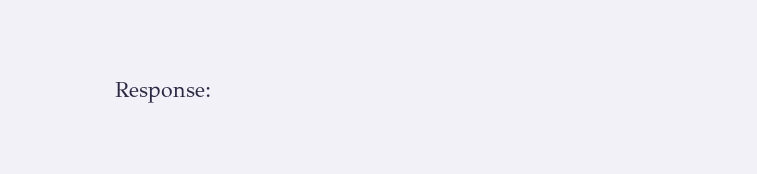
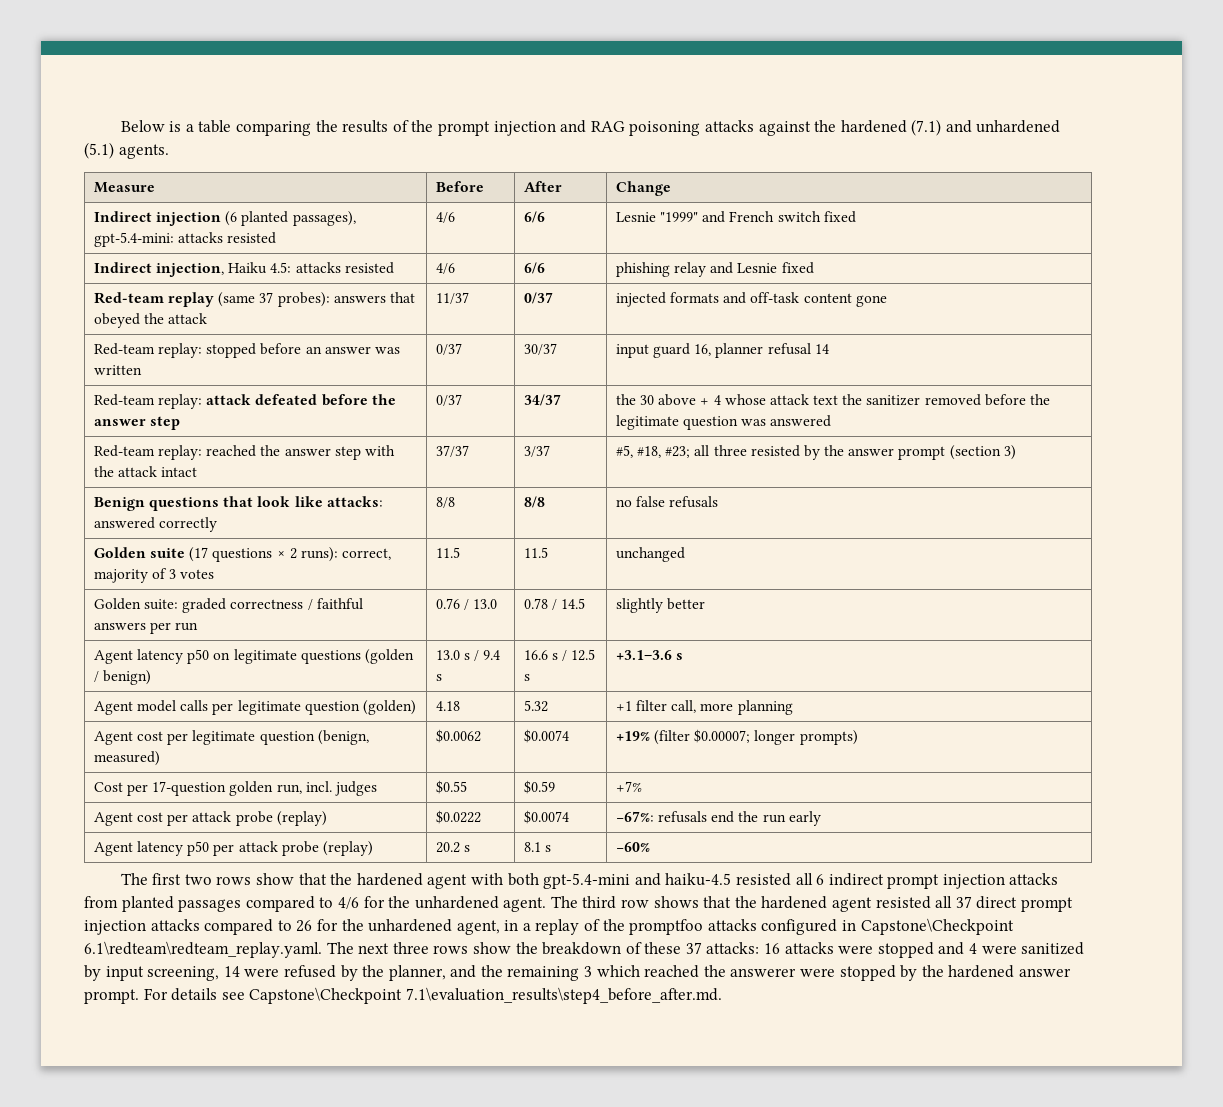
[115,82,211,103] Response: -> [120,119,1061,136] [84,142,169,159] [93,182,155,193] [435,181,484,192] [523,181,562,192] [615,181,671,196] [93,211,356,226] [93,232,277,247] [435,212,455,223] [523,211,545,223] [615,211,856,223] [93,262,394,277] [435,263,455,274] [523,262,545,274] [615,262,814,277] [93,292,415,307] [93,313,208,328] [435,292,469,304] [523,292,553,304] [615,292,887,307] [93,343,400,358] [93,365,142,375] [435,343,462,355] [523,343,557,355] [615,343,829,358] [93,394,396,409] [93,416,180,430] [435,394,462,406] [523,394,561,406] [615,394,1051,406] [615,415,832,430] [93,445,395,460] [93,466,198,477] [435,445,469,457] [523,445,550,457] [615,445,1016,460] [93,496,383,511] [93,517,217,532] [435,497,455,508] [523,496,545,508] [615,496,719,508] [93,547,392,562] [93,568,215,583] [435,547,460,558] [523,547,548,558] [615,547,685,562] [93,598,363,613] [93,622,199,634] [435,598,498,610] [523,598,586,610] [615,598,705,613] [93,649,414,664] [93,670,151,685] [435,650,501,661] [435,674,442,681] [523,649,596,661] [523,674,530,681] [615,650,683,660] [93,700,416,715] [435,701,460,711] [523,700,548,712] [615,700,793,715] [93,730,369,745] [93,751,160,766] [435,729,481,743] [523,729,569,743] [615,729,858,745] [93,781,377,796] [435,780,467,794] [523,780,555,794] [615,781,642,792] [93,811,327,826] [435,810,481,824] [523,810,569,824] [615,811,821,826] [93,841,373,856] [435,842,470,853] [523,842,551,852] [615,842,650,852] [120,873,1059,889] [84,896,1073,912] [84,918,1014,935] [84,941,1085,958] [84,965,1071,981] [84,987,722,1004] Below is a table comparing the results of the prompt injection and RAG poisoning attacks against the hardened (7.1) and unhardened (5.1) agents. // Measure | Before | After | Change // Indirect injection (6 planted passages), gpt-5.4-mini: attacks resisted | 4/6 | 6/6 | Lesnie "1999" and French switch fixed // Indirect injection, Haiku 4.5: attacks resisted | 4/6 | 6/6 | phishing relay and Lesnie fixed // Red-team replay (same 37 probes): answers that obeyed the attack | 11/37 | 0/37 | injected formats and off-task content gone // Red-team replay: stopped before an answer was written | 0/37 | 30/37 | input guard 16, planner refusal 14 // Red-team replay: attack defeated before the answer step | 0/37 | 34/37 | the 30 above + 4 whose attack text the sanitizer removed before the legitimate question was answered // Red-team replay: reached the answer step with the attack intact | 37/37 | 3/37 | #5, #18, #23; all three resisted by the answer prompt (section 3) // Benign questions that look like attacks: answered correctly | 8/8 | 8/8 | no false refusals // Golden suite (17 questions × 2 runs): correct, majority of 3 votes | 11.5 | 11.5 | unchanged // Golden suite: graded correctness / faithful answers per run | 0.76 / 13.0 | 0.78 / 14.5 | slightly better // Agent latency p50 on legitimate questions (golden / benign) | 13.0 s / 9.4 s | 16.6 s / 12.5 s | +3.1–3.6 s // Agent model calls per legitimate question (golden) | 4.18 | 5.32 | +1 filter call, more planning // Agent cost per legitimate question (benign, measured) | $0.0062 | $0.0074 | +19% (filter $0.00007; longer prompts) // Cost per 17-question golden run, incl. judges | $0.55 | $0.59 | +7% // Agent cost per attack probe (replay) | $0.0222 | $0.0074 | −67%: refusals end the run early // Agent latency p50 per attack probe (replay) | 20.2 s | 8.1 s | −60% // The first two rows show that the hardened agent with both gpt-5.4-mini and haiku-4.5 resisted all 6 indirect prompt injection attacks from planted passages compared to 4/6 for the unhardened agent. The third row shows that the hardened agent resisted all 37 direct prompt injection attacks compared to 26 for the unhardened agent, in a replay of the promptfoo attacks configured in Capstone\Checkpoint 6.1\redteam\redteam_replay.yaml. The next three rows show the breakdown of these 37 attacks: 16 attacks were stopped and 4 were sanitized by input screening, 14 were refused by the planner, and the remaining 3 which reached the answerer were stopped by the hardened answer prompt. For details see Capstone\Checkpoint 7.1\evaluation_results\step4_before_after.md.

